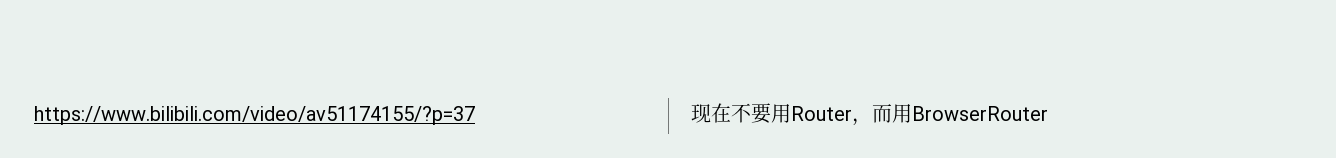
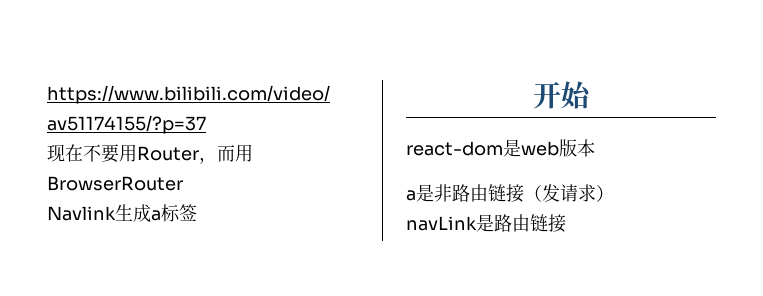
(1048, 113) none -> [47,204,197,222] [533,81,592,109] [406,139,595,157] [406,184,614,203] [406,214,566,233] // Navlink生成a标签 // 开始 // react-dom是web版本 // a是非路由链接（发请求） // navLink是路由链接

